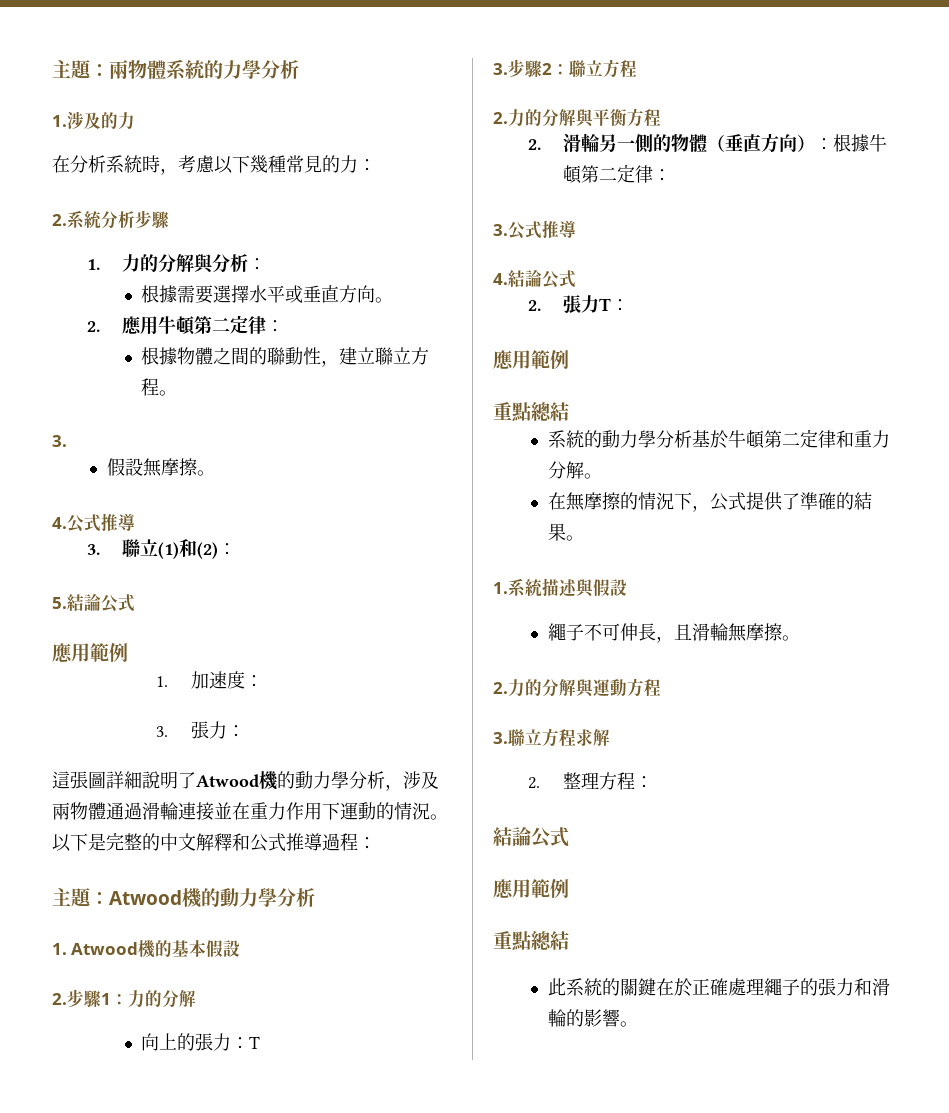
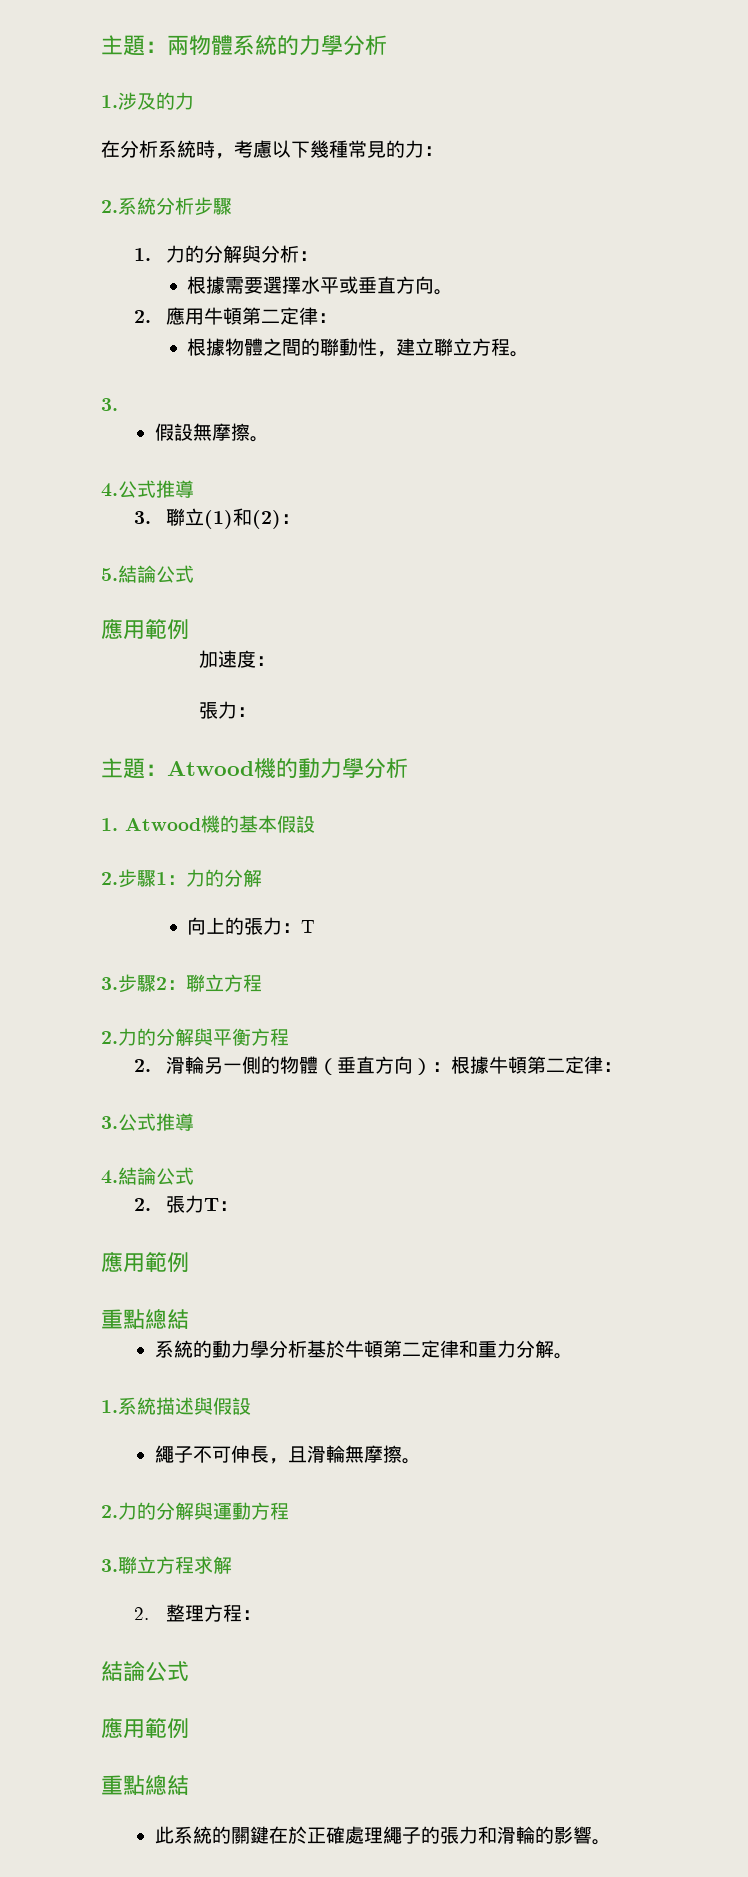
[156,676,169,687] 1. -> (189, 629) none
[156,721,246,739] [52,771,439,791] [52,802,448,821] [52,832,376,852] 3.張力： // 這張圖詳細說明了Atwood機的動力學分析，涉及兩物體通過滑輪連接並在重力作用下運動的情況。以下是完整的中文解釋和公式推導過程： -> [198,701,256,719] 張力：
[547,492,872,512] [547,523,584,541] // 在無摩擦的情況下，公式提供了準確的結果。 -> (573, 1356) none

